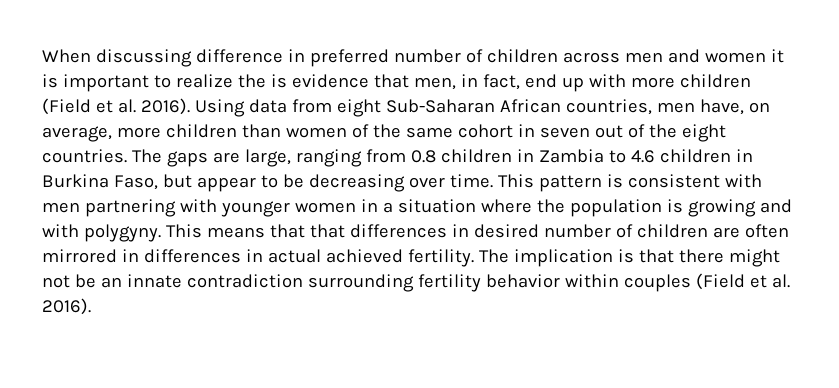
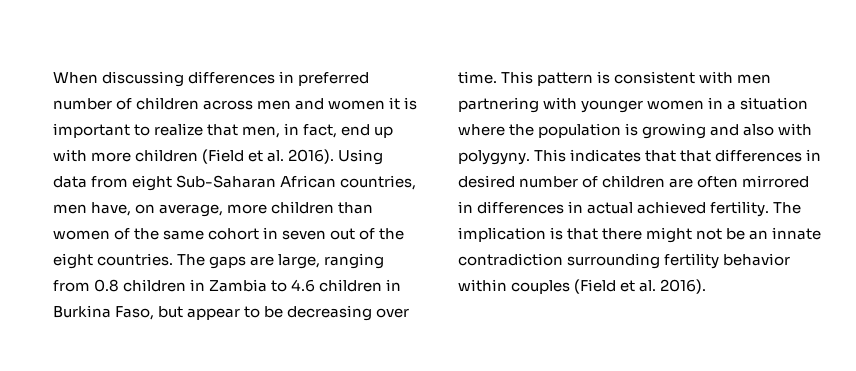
[195,49,283,63] difference -> [188,71,276,84] differences
[237,74,369,88] the is evidence -> (204, 129) none
(792, 206) none -> [743,124,775,136] also
[206,227,265,238] means -> [570,149,642,162] indicates

